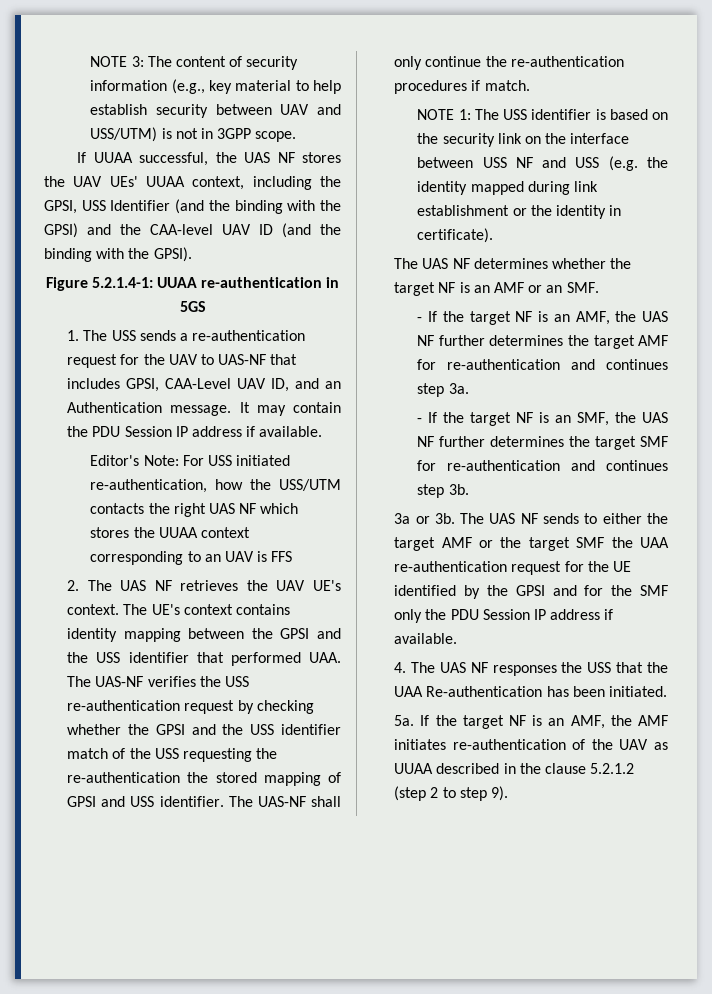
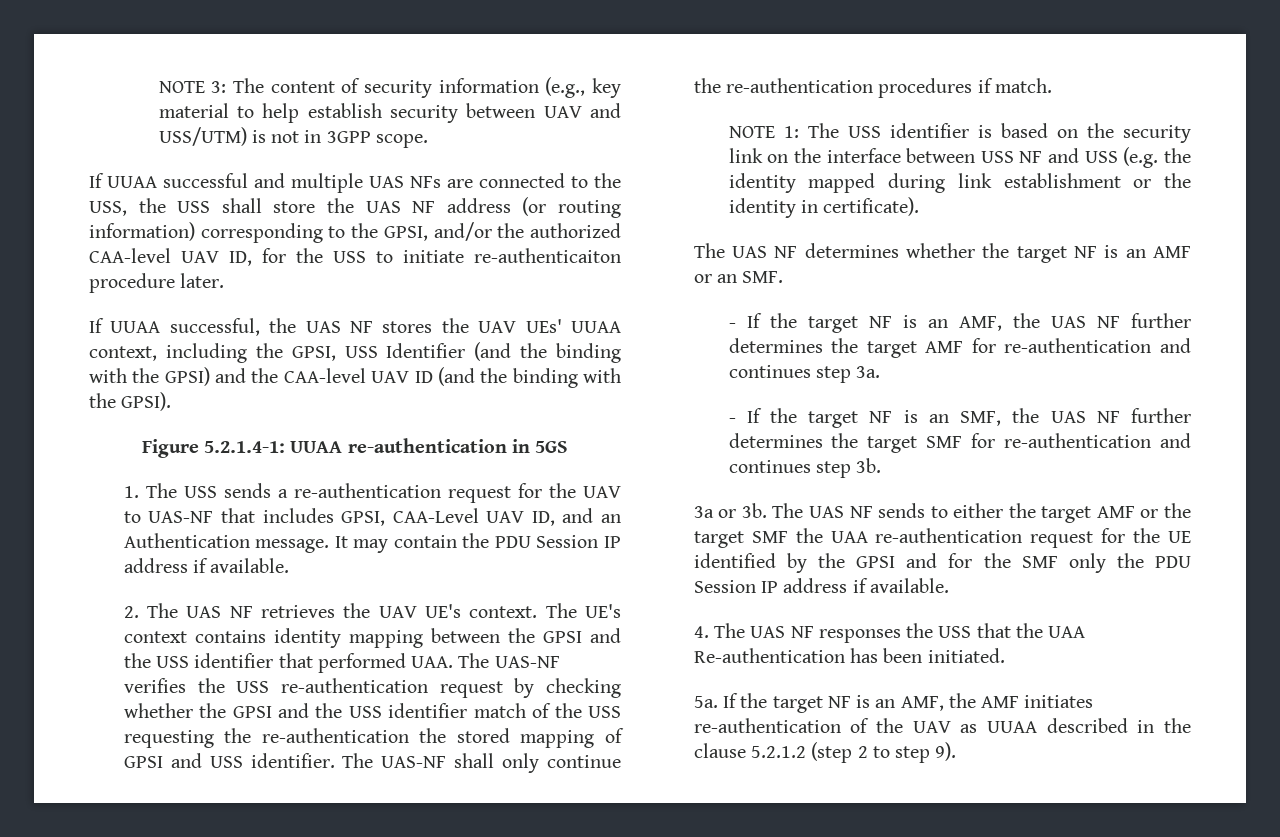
(297, 136) none -> [89,173,621,193] [89,197,622,218] [89,222,621,243] [89,248,621,266] [89,273,225,293] // If UUAA successful and multiple UAS NFs are connected to the USS, the USS shall store the UAS NF address (or routing information) corresponding to the GPSI, and/or the authorized CAA-level UAV ID, for the USS to initiate re-authenticaiton procedure later.
[90,455,291,466] [90,479,341,493] [90,503,299,517] [90,527,251,538] [90,551,293,565] // Editor's Note: For USS initiated re-authentication, how the USS/UTM contacts the right UAS NF which stores the UUAA context corresponding to an UAV is FFS -> (290, 565) none

